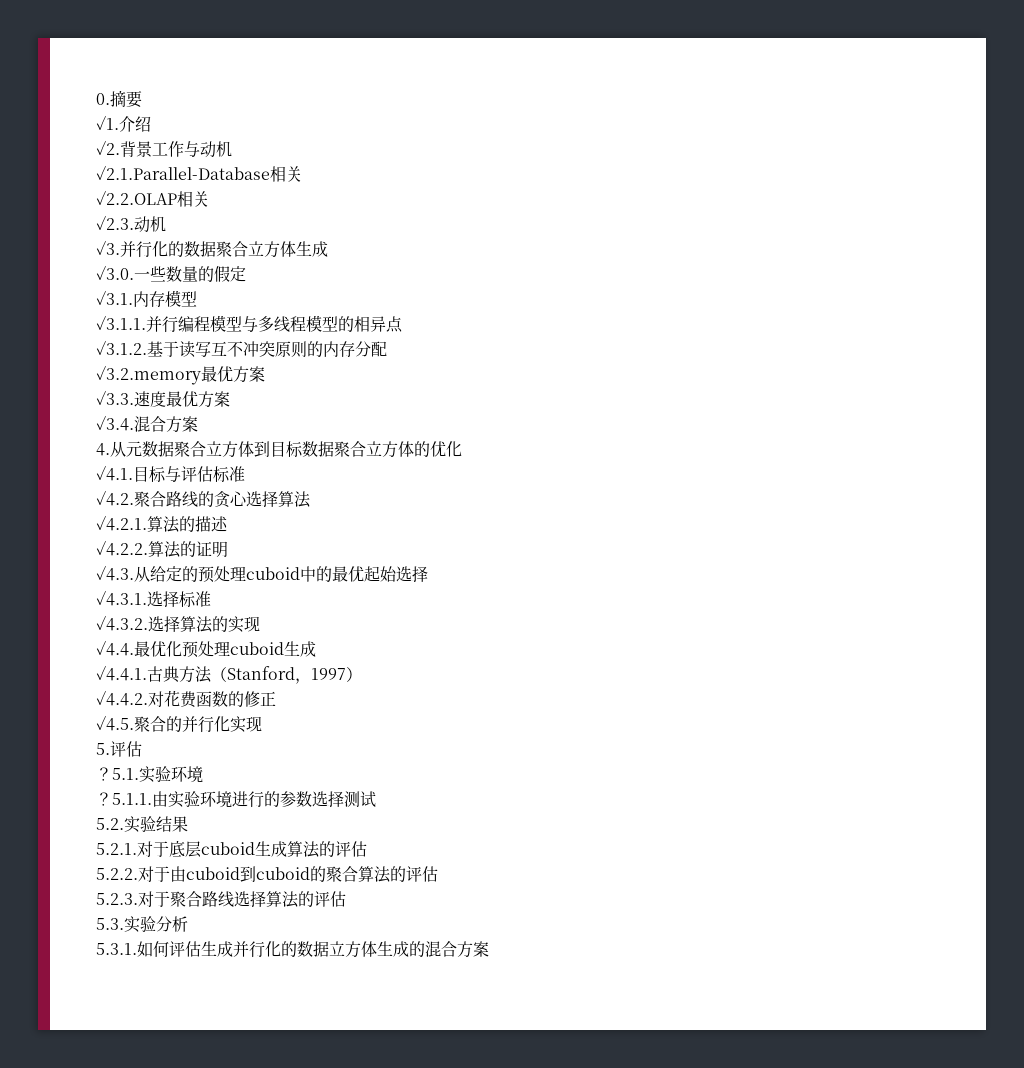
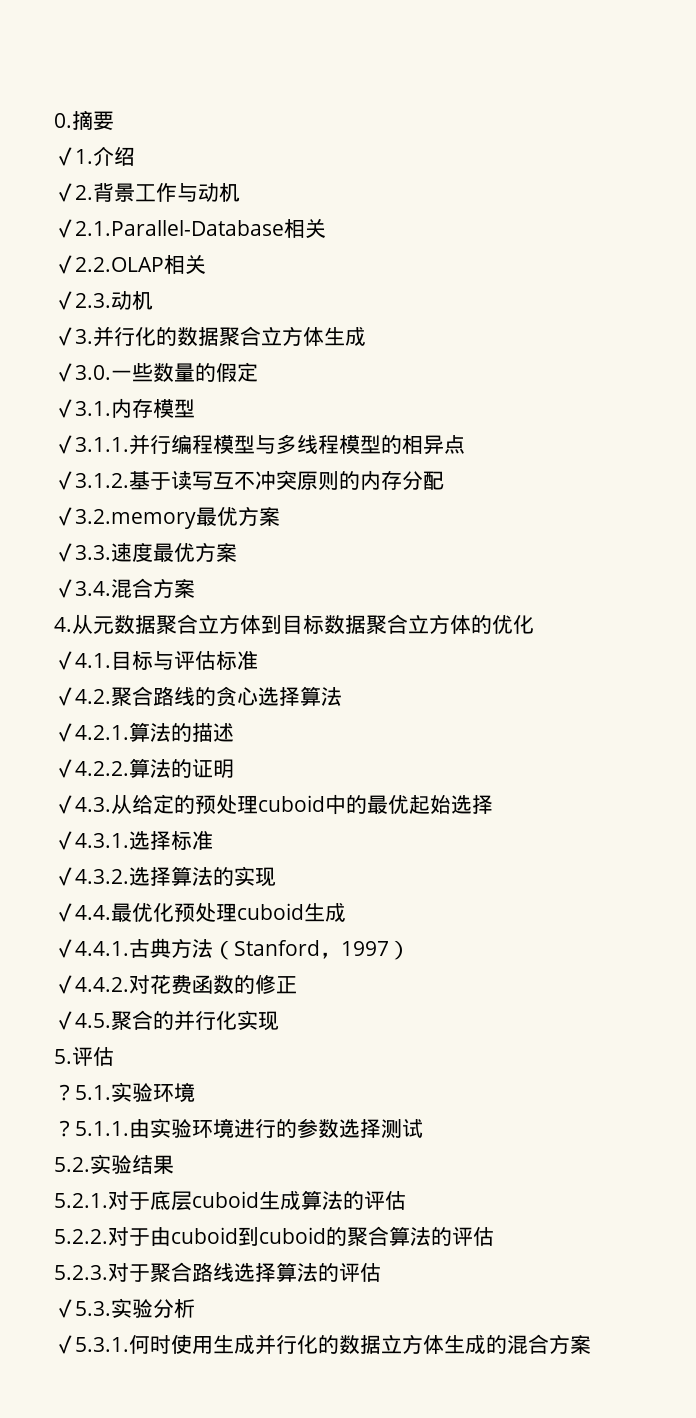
[96,918,124,930] 5.3. -> [54,1299,111,1318] ✓5.3.
[96,941,201,957] 5.3.1.如何评估 -> [54,1334,213,1354] ✓5.3.1.何时使用

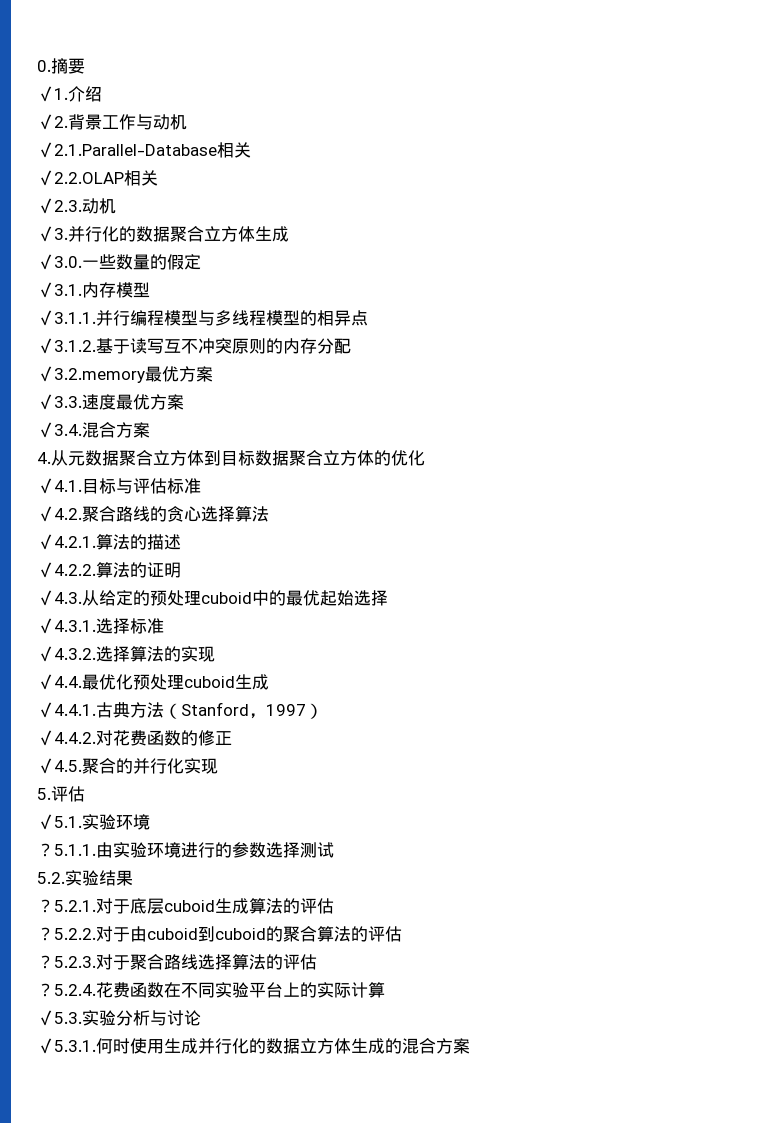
[54,1084,111,1101] ？5.1. -> [37,814,82,830] ✓5.1.
(174, 1164) none -> [37,899,54,913] ？
(406, 1200) none -> [37,927,54,941] ？
(494, 1236) none -> [37,955,54,969] ？
(381, 1272) none -> [37,982,385,998] // ？5.2.4.花费函数在不同实验平台上的实际计算
(195, 1308) none -> [150,1010,201,1026] 与讨论

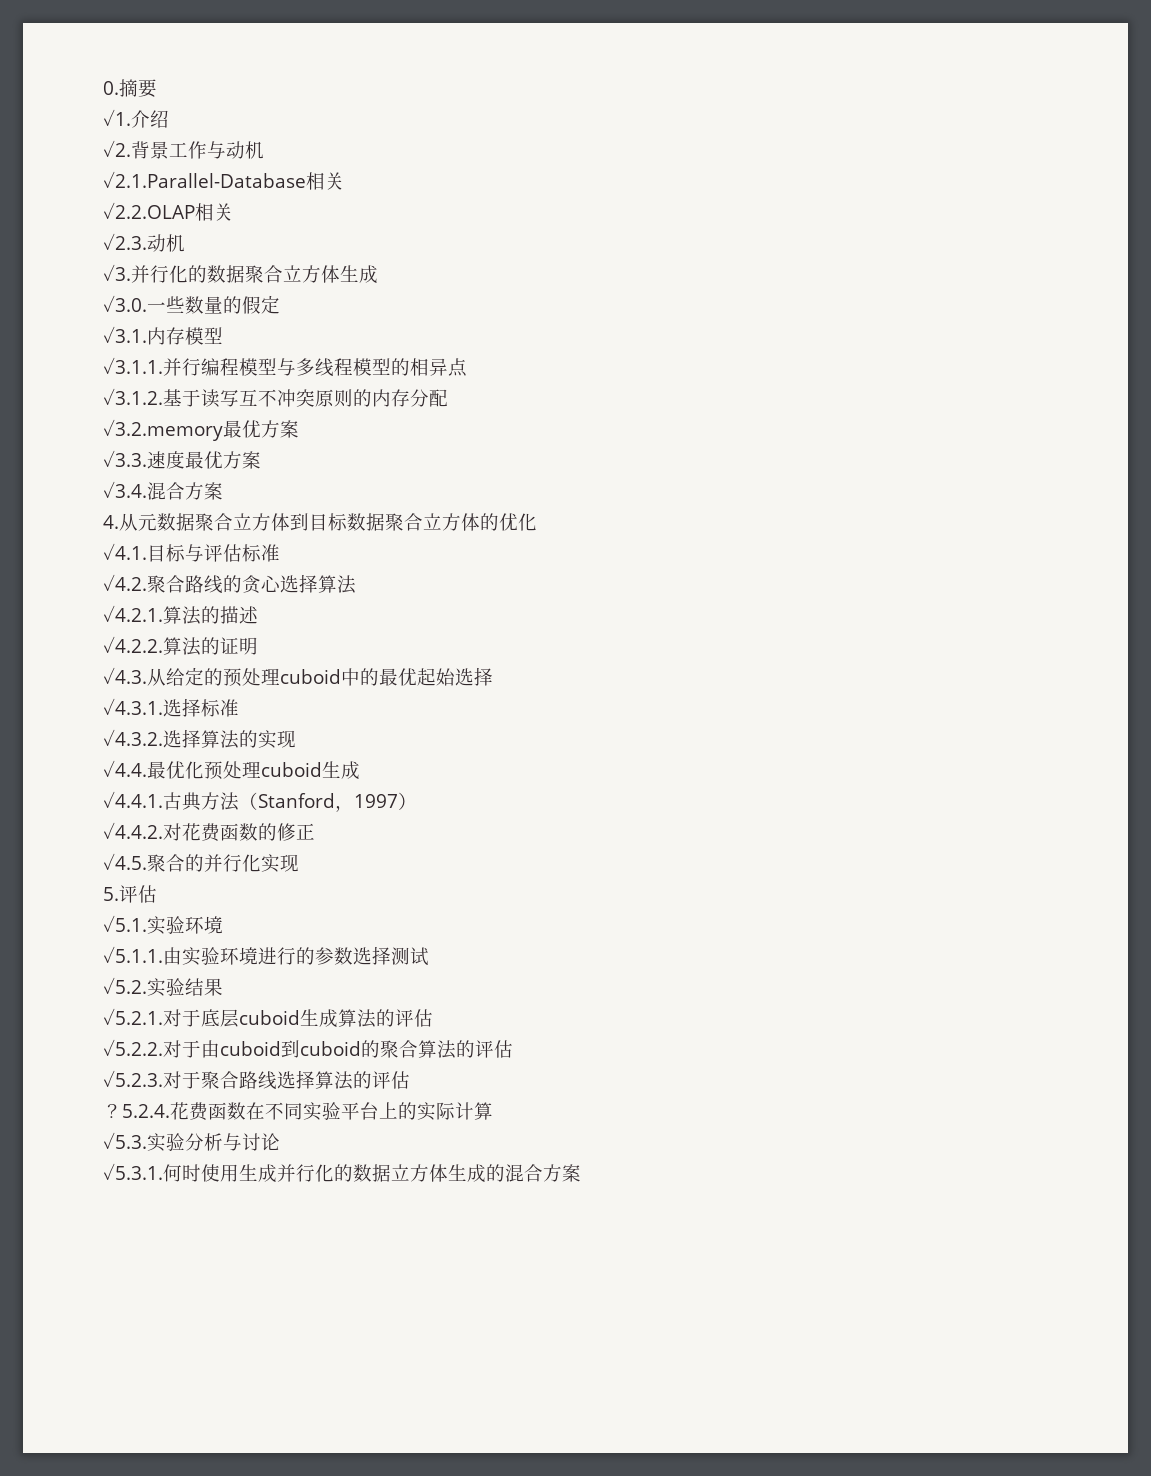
[37,843,96,857] ？5.1.1. -> [103,946,163,963] ✓5.1.1.
[37,872,65,884] 5.2. -> [103,977,147,994] ✓5.2.
[37,899,96,913] ？5.2.1. -> [103,1008,163,1025] ✓5.2.1.
[37,927,96,941] ？5.2.2. -> [103,1039,163,1056] ✓5.2.2.
[37,955,96,969] ？5.2.3. -> [103,1070,163,1087] ✓5.2.3.

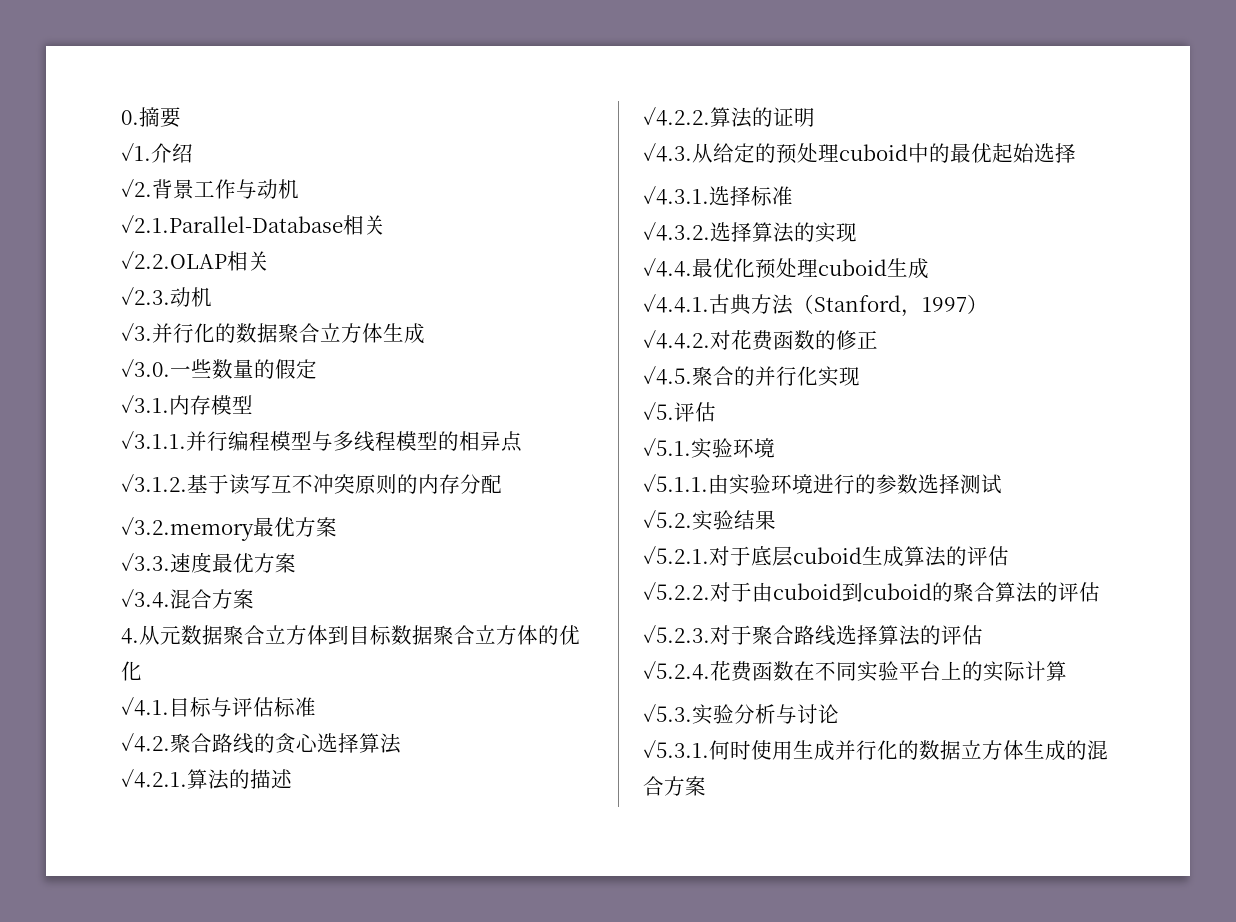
[103,887,119,901] 5. -> [643,402,674,420] ✓5.
[103,1104,170,1118] ？5.2.4. -> [643,661,710,680] ✓5.2.4.

